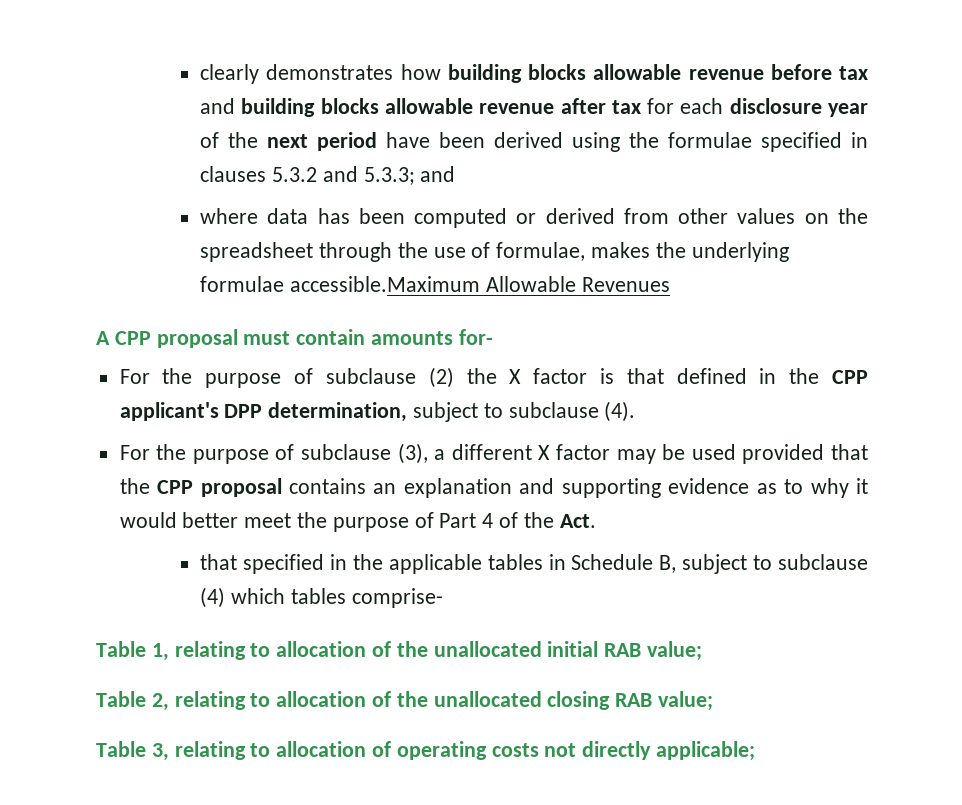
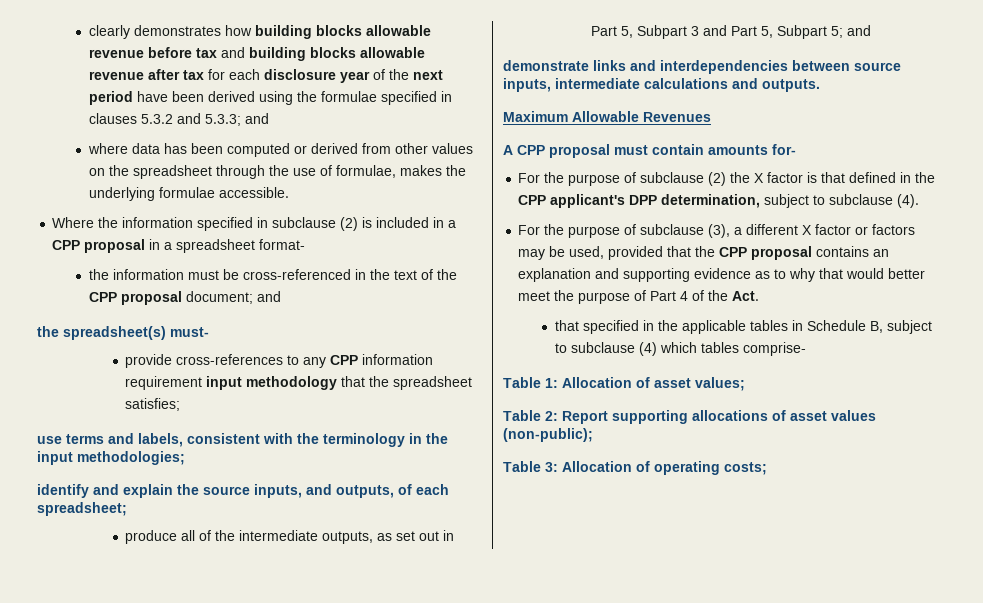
[289,276,480,292] accessible.Maximum -> [218,187,289,198] [52,217,457,231] [52,239,306,253] [88,269,457,280] [88,291,281,305] [37,326,209,340] [125,354,434,368] [125,376,473,390] [125,398,181,411] [37,433,448,447] [37,451,185,465] [37,484,449,498] [37,502,127,516] [125,530,455,544] [591,25,872,39] [503,60,901,74] [503,78,820,92] [503,111,568,122] accessible. // Where the information specified in subclause (2) is included in a CPP proposal in a spreadsheet format- // the information must be cross-referenced in the text of the CPP proposal document; and // the spreadsheet(s) must- // provide cross-references to any CPP information requirement input methodology that the spreadsheet satisfies; // use terms and labels, consistent with the terminology in the input methodologies; // identify and explain the source inputs, and outputs, of each spreadsheet; // produce all of the intermediate outputs, as set out in Part 5, Subpart 3 and Part 5, Subpart 5; and // demonstrate links and interdependencies between source inputs, intermediate calculations and outputs. // Maximum
(611, 452) none -> [855,224,916,235] or factors
[691,444,736,460] used -> [569,246,605,259] used,
[855,478,868,494] it -> [819,268,844,279] that
[151,641,703,661] [96,691,714,711] [96,741,756,761] 1, relating to allocation of the unallocated initial RAB value; // Table 2, relating to allocation of the unallocated closing RAB value; // Table 3, relating to allocation of operating costs not directly applicable; -> [545,377,745,391] [503,410,876,424] [503,428,593,442] [503,461,767,475] 1: Allocation of asset values; // Table 2: Report supporting allocations of asset values (non-public); // Table 3: Allocation of operating costs;

